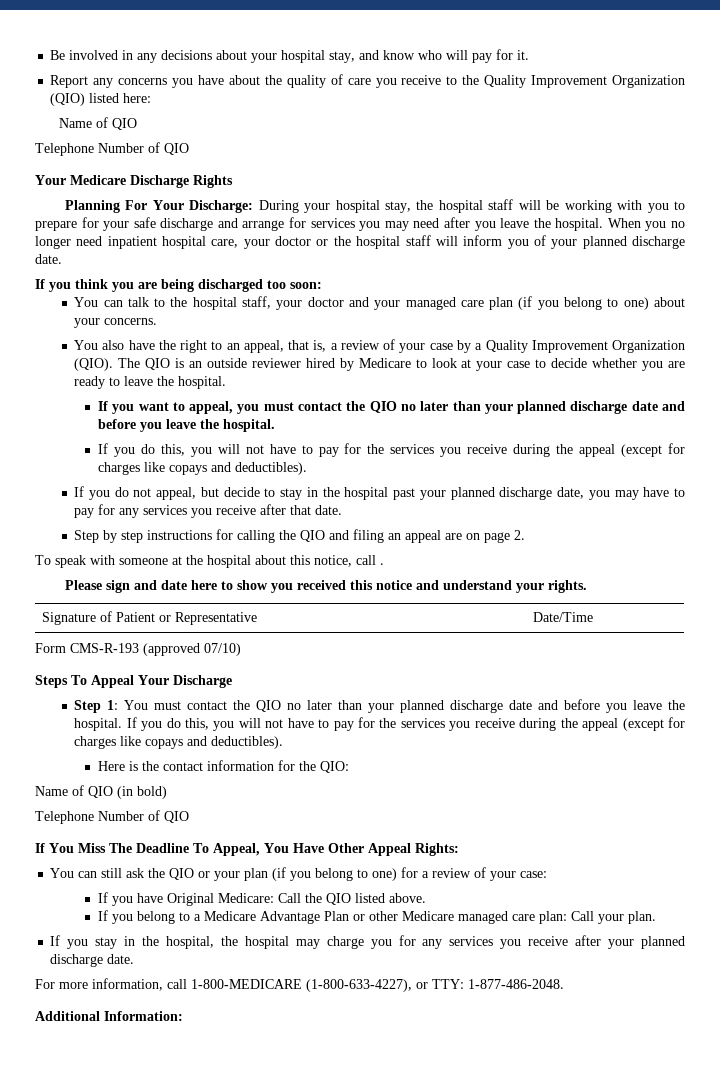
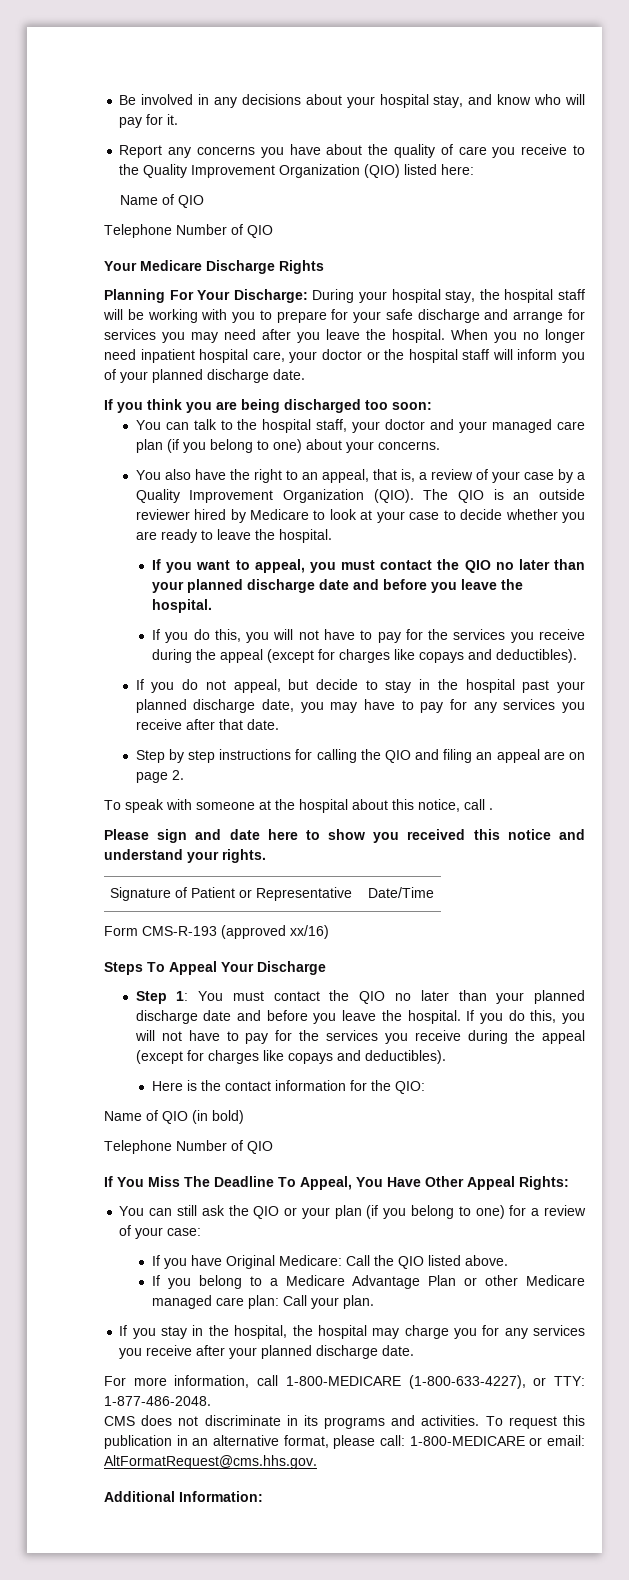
[204,643,241,656] 07/10) -> [290,925,329,939] xx/16)
(564, 984) none -> [104,1415,585,1429] [104,1435,585,1449] [104,1455,317,1469] // CMS does not discriminate in its programs and activities. To request this publication in an alternative format, please call: 1-800-MEDICARE or email: AltFormatRequest@cms.hhs.gov.

